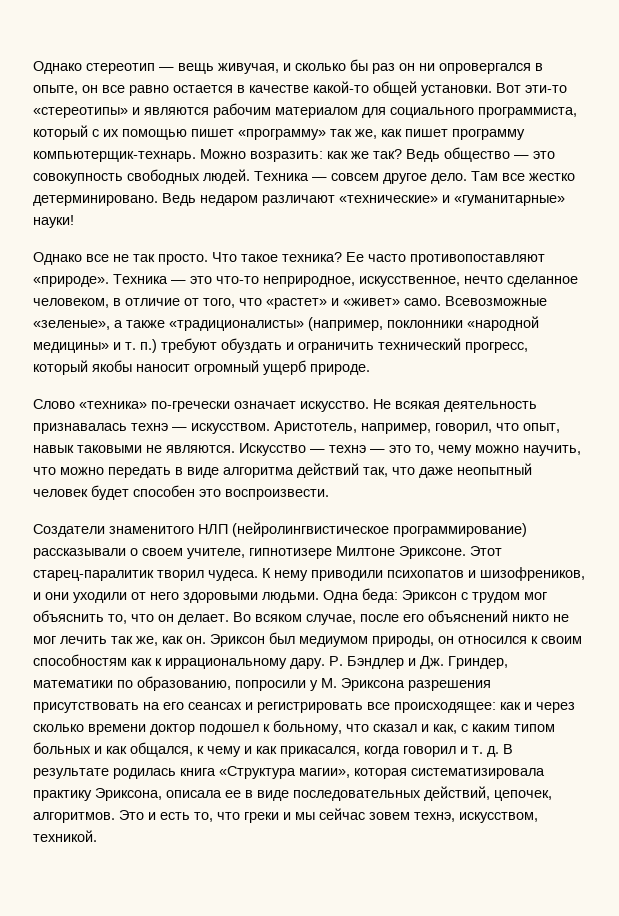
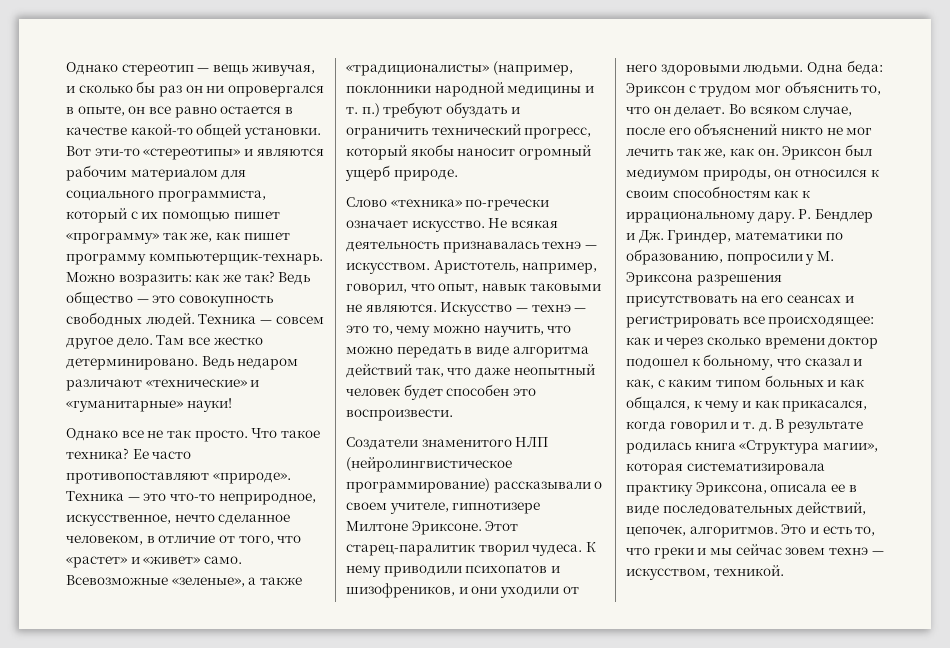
[467,316,539,331] [33,342,109,353] «народной медицины» -> [434,82,582,97] народной медицины
[347,656,404,669] Бэндлер -> [814,209,873,223] Бендлер
[414,812,455,822] технэ, -> [828,547,884,555] технэ —

